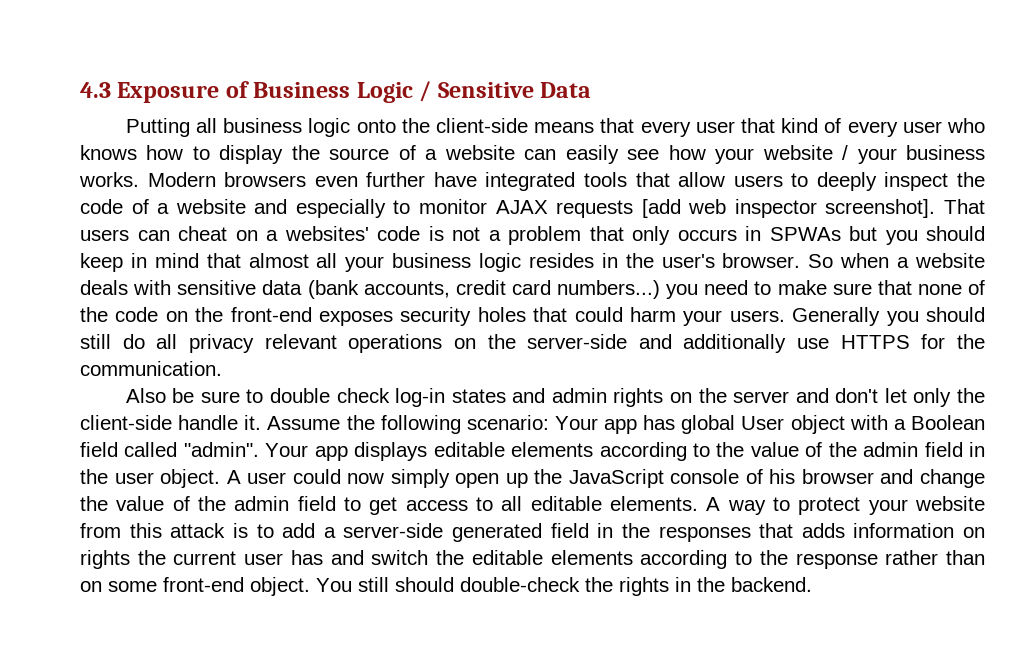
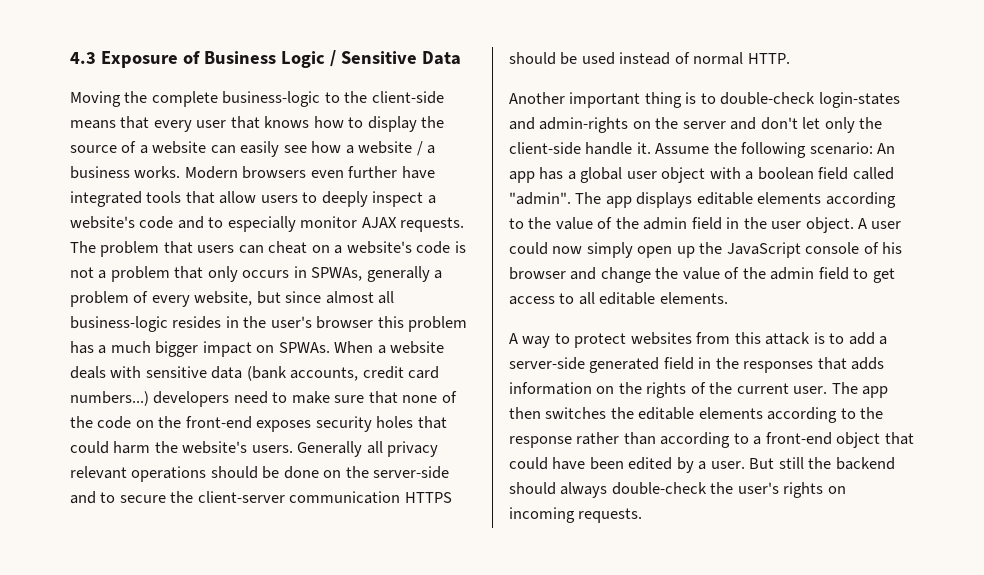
[125,118,396,137] Putting all business logic onto -> [70,91,340,107] Moving the complete business-logic to
[781,118,985,137] kind of every user who -> (260, 122) none
[715,148,755,164] your -> [345,145,354,154] a
[857,148,897,164] your -> [427,145,436,154] a
[956,172,985,187] [80,199,985,218] the code of a website and especially to monitor AJAX requests [add web inspector screenshot]. That -> [427,195,436,204] [70,216,465,232] [70,241,193,257] a website's code and to especially monitor AJAX requests. The problem that
[284,226,369,241] websites' -> [346,241,412,254] website's
[769,226,985,245] [80,253,890,272] SPWAs but you should keep in mind that almost all your business logic resides in the user's browser. So when -> [311,266,443,282] [70,291,395,307] [70,316,468,332] [70,341,374,357] SPWAs, generally a problem of every website, but since almost all business-logic resides in the user's browser this problem has a much bigger impact on SPWAs. When
[666,284,699,299] you -> [153,391,230,407] developers
[683,307,985,326] [80,334,145,349] your users. Generally you should still do -> [154,441,363,457] the website's users. Generally
(443, 343) none -> [210,466,319,479] should be done
[683,334,985,353] [80,361,222,376] [125,388,664,407] additionally use HTTPS for the communication. // Also be sure to double check log-in states and admin rights -> [100,491,452,504] [509,52,790,65] [509,92,900,108] [509,117,629,133] to secure the client-server communication HTTPS should be used instead of normal HTTP. // Another important thing is to double-check login-states and admin-rights
[554,416,598,430] Your -> [877,143,896,154] An
[681,415,785,434] global User -> [567,167,657,183] a global user
[910,415,985,430] Boolean -> [757,167,814,180] boolean
[265,443,309,457] Your -> [575,192,602,204] The
(698, 503) none -> (728, 298) //
[868,496,986,515] your website -> [630,332,692,345] websites
[80,550,429,569] rights the current user has and switch -> [618,382,889,398] [509,407,607,419] the rights of the current user. The app then switches
[80,577,812,596] on some front-end object. You still should double-check the rights in the backend. -> [660,432,914,448] [509,457,895,473] [509,482,846,498] [509,507,643,523] according to a front-end object that could have been edited by a user. But still the backend should always double-check the user's rights on incoming requests.

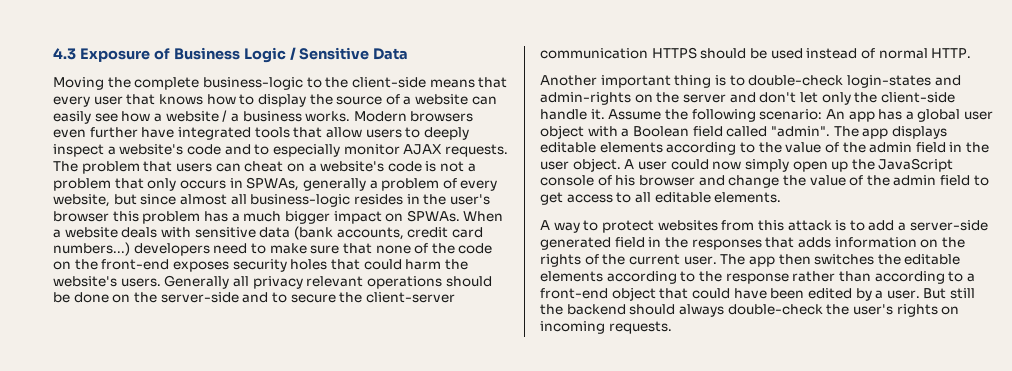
[757,167,814,180] boolean -> [632,126,689,137] Boolean

